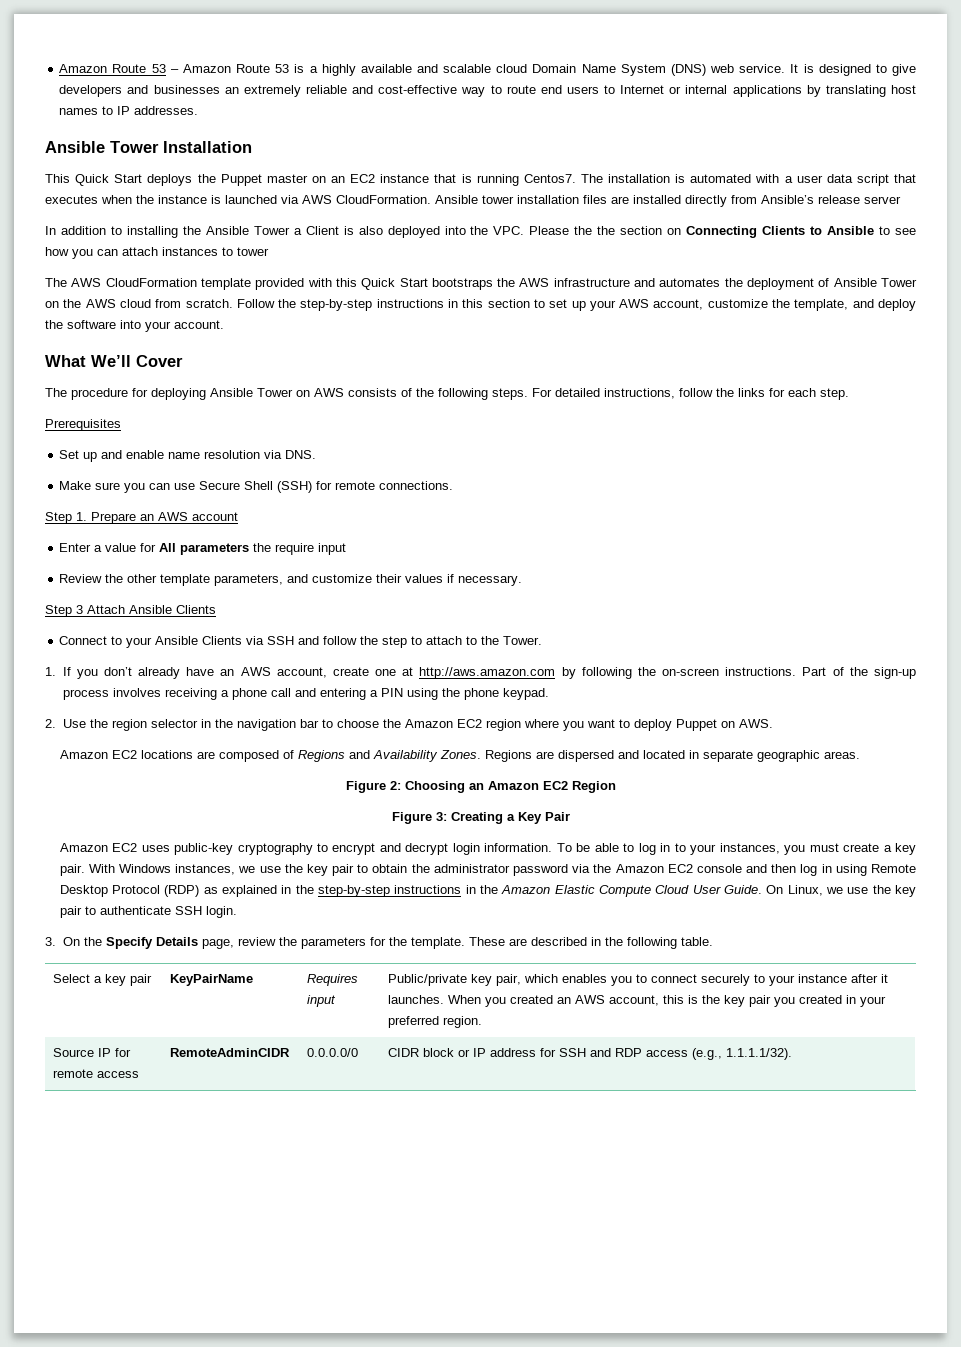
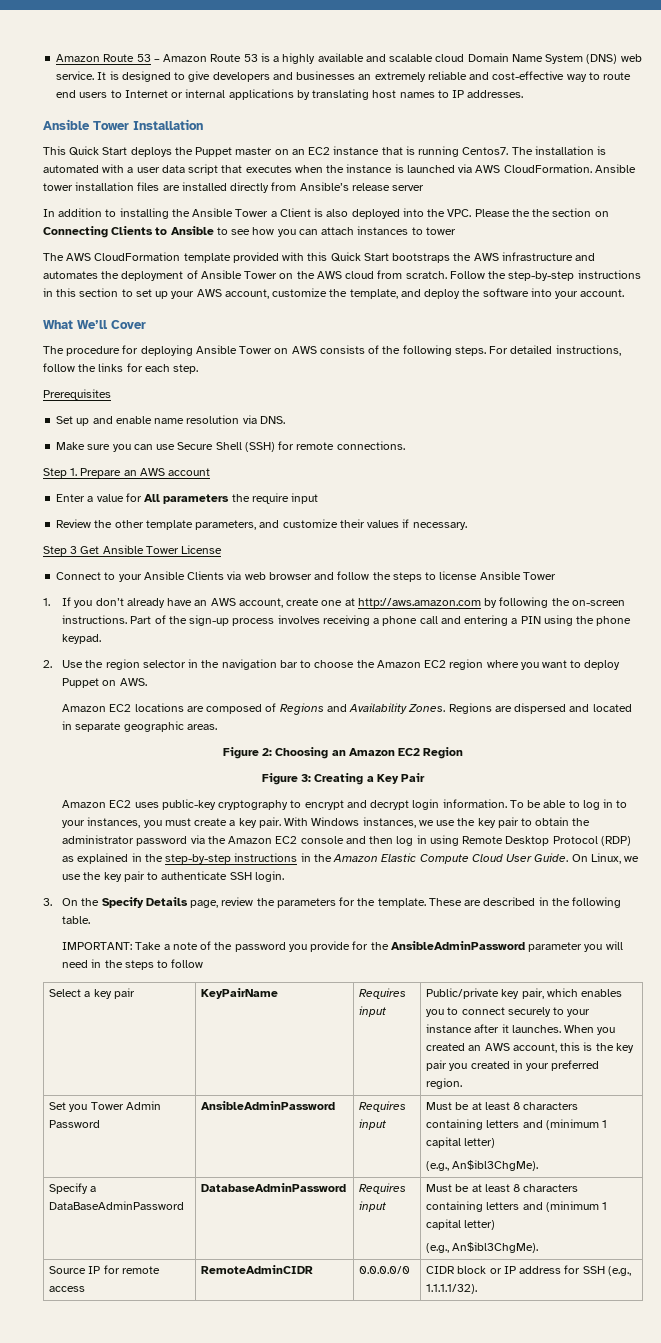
[87,605,216,614] Attach Ansible Clients -> [80,545,223,554] Get Ansible Tower License
[267,636,295,645] SSH -> [244,572,312,580] web browser
[382,636,543,648] step to attach to the Tower. -> [392,571,556,582] steps to license Ansible Tower
(713, 941) none -> [62,941,623,952] [62,959,204,970] // IMPORTANT: Take a note of the password you provide for the AnsibleAdminPassword parameter you will need in the steps to follow
(483, 1022) none -> [49,1101,161,1112] [49,1120,101,1128] [201,1101,336,1110] [359,1101,407,1112] [359,1119,387,1130] [426,1102,579,1110] [426,1119,608,1130] [426,1137,496,1148] [426,1160,539,1171] [49,1183,97,1194] [49,1201,185,1210] [201,1183,347,1192] [359,1183,407,1194] [359,1201,387,1212] [426,1184,579,1192] [426,1201,608,1212] [426,1219,496,1230] [426,1242,539,1253] // Set you Tower Admin Password | AnsibleAdminPassword | Requires input | Must be at least 8 characters containing letters and (minimum 1 capital letter) // (e.g., An$ibl3ChgMe). // Specify a DataBaseAdminPassword | DatabaseAdminPassword | Requires input | Must be at least 8 characters containing letters and (minimum 1 capital letter) // (e.g., An$ibl3ChgMe).
[590,1048,689,1057] and RDP access -> (605, 1270) none

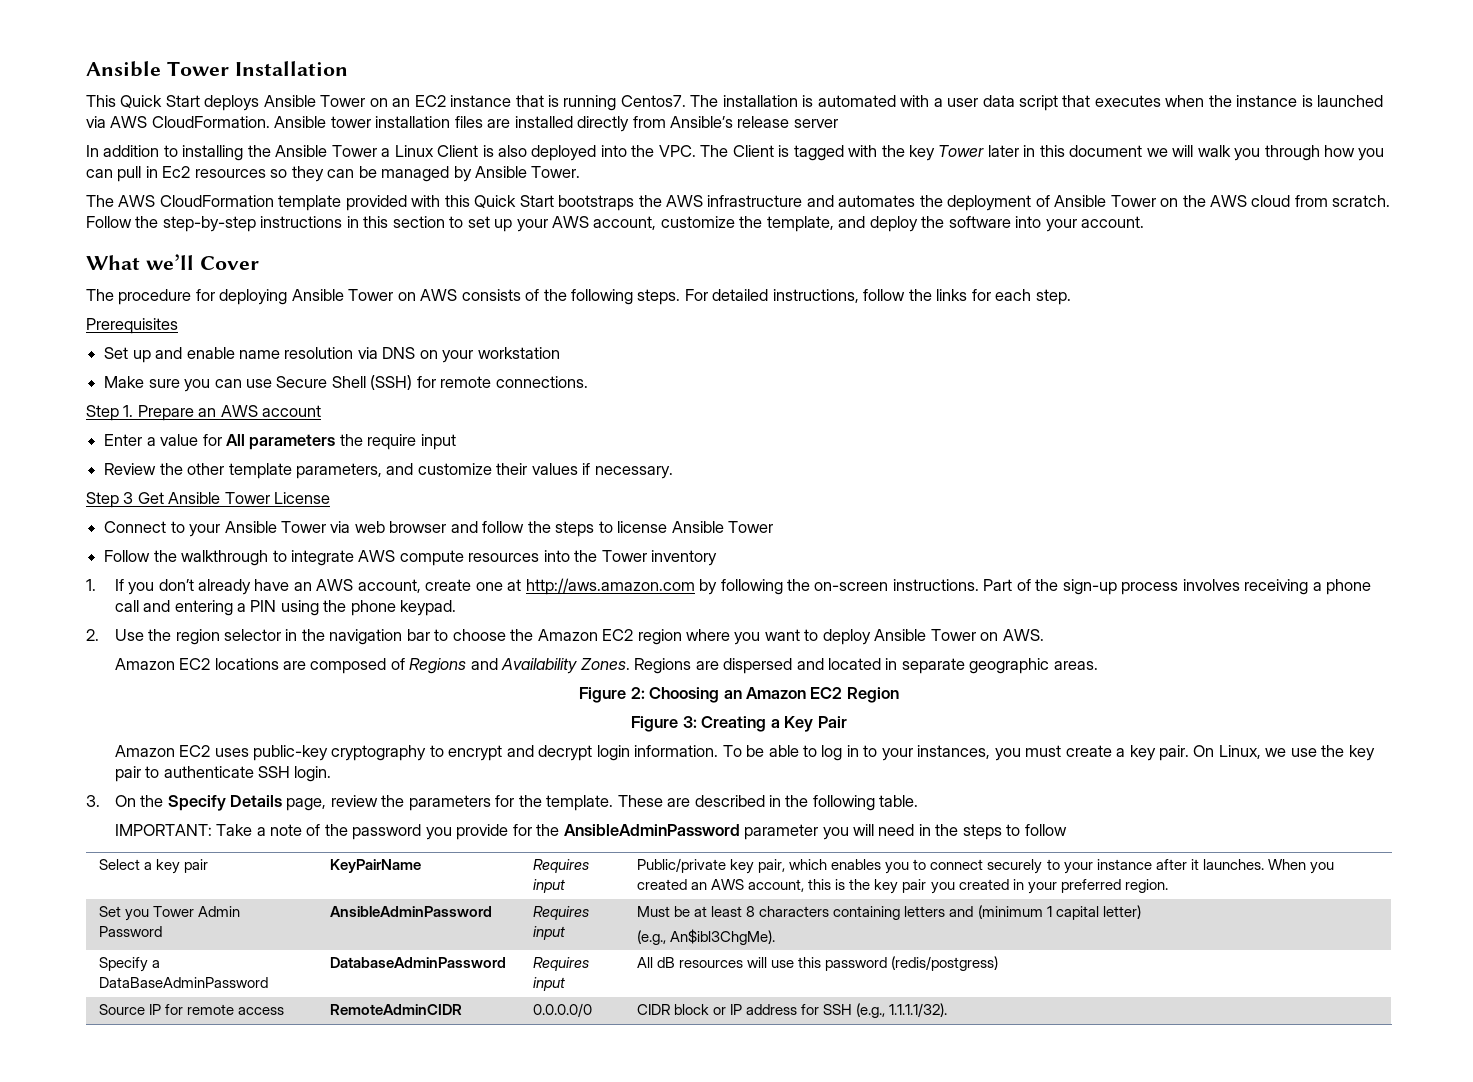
[56,53,642,64] [56,71,632,82] [56,89,524,100] Amazon Route 53 – Amazon Route 53 is a highly available and scalable cloud Domain Name System (DNS) web service. It is designed to give developers and businesses an extremely reliable and cost-effective way to route end users to Internet or internal applications by translating host names to IP addresses. // -> (86, 69) none
[174,147,273,157] the Puppet master -> [263,95,366,107] Ansible Tower
(277, 214) none -> [394,145,434,157] Linux
[474,208,609,217] [43,226,456,238] Please the the section on Connecting Clients to Ansible to see how you can attach instances to tower -> [700,145,1385,161] [86,166,581,182] The Client is tagged with the key Tower later in this document we will walk you through how you can pull in Ec2 resources so they can be managed by Ansible Tower.
[77,320,108,329] We’ll -> [145,254,194,270] we’ll
[259,416,285,424] DNS. -> [382,347,560,363] DNS on your workstation
[187,571,225,580] Clients -> [280,521,326,533] Tower
(556, 576) none -> [104,550,718,566] // Follow the walkthrough to integrate AWS compute resources into the Tower inventory
[62,678,100,688] Puppet -> [874,629,976,641] Ansible Tower
[284,817,591,828] [62,835,631,846] [62,853,569,864] With Windows instances, we use the key pair to obtain the administrator password via the Amazon EC2 console and then log in using Remote Desktop Protocol (RDP) as explained in the step-by-step instructions in the Amazon Elastic Compute Cloud User Guide. -> (1189, 753) none
[426,1184,579,1192] [426,1201,608,1212] [426,1219,496,1230] [426,1242,539,1253] Must be at least 8 characters containing letters and (minimum 1 capital letter) // (e.g., An$ibl3ChgMe). -> [637,956,999,971] All dB resources will use this password (redis/postgress)

